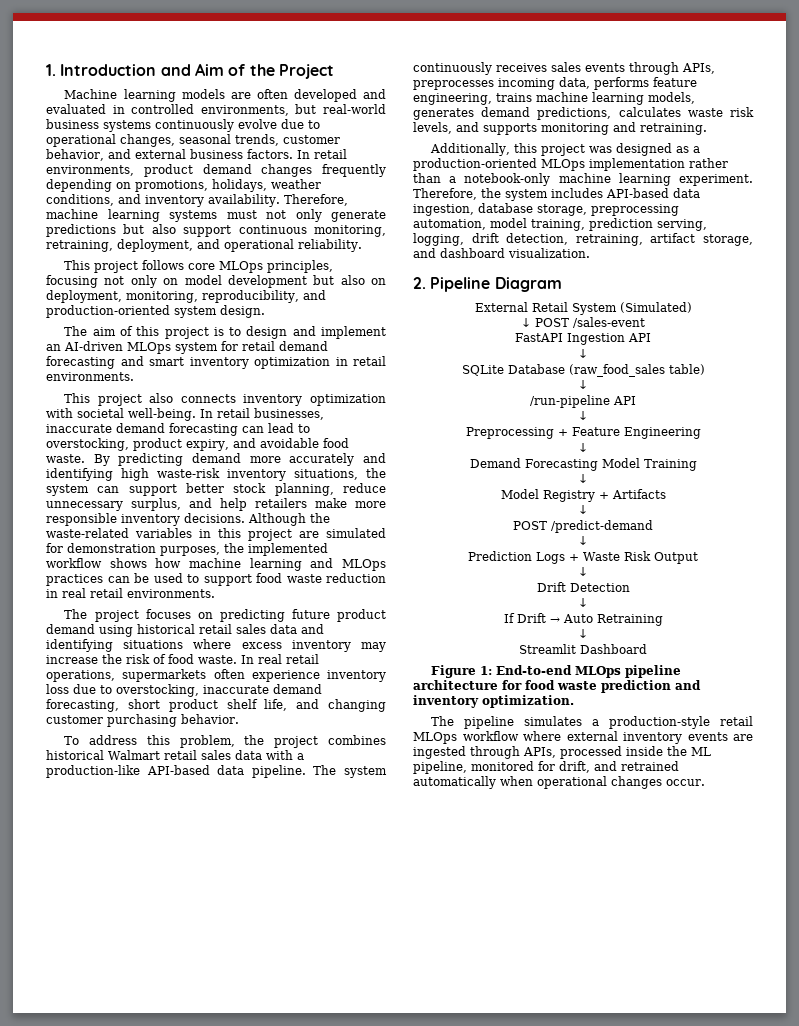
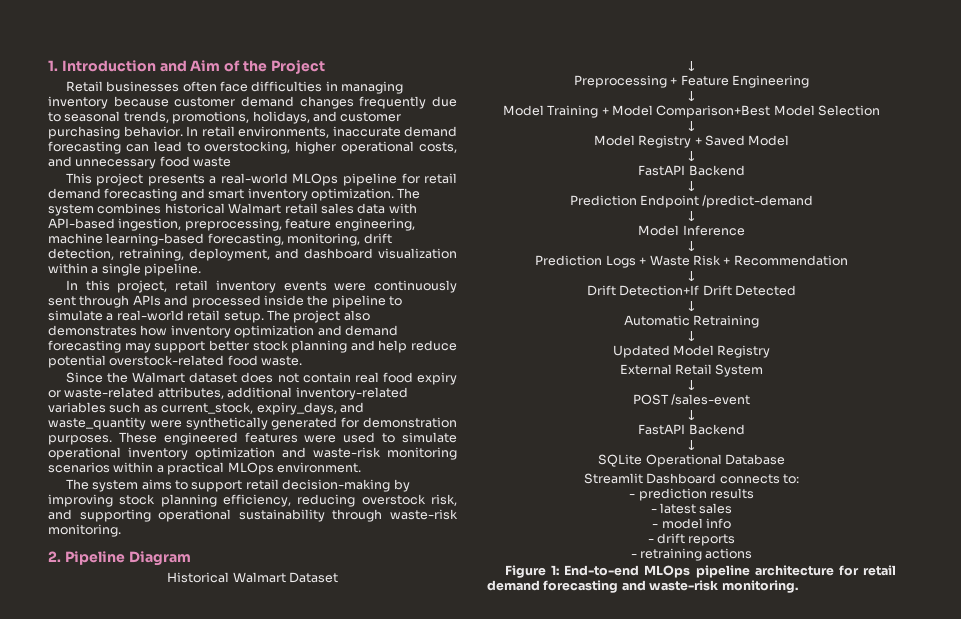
[64,89,386,102] [46,104,386,116] [46,119,320,132] [46,134,340,147] [46,149,347,161] [46,164,386,177] [46,179,321,192] [46,194,348,207] [46,209,386,222] [46,224,386,237] [46,239,362,252] [64,260,334,273] [46,275,386,288] [46,290,326,303] [46,305,265,318] [64,326,386,339] [46,341,218,354] Machine learning models are often developed and evaluated in controlled environments, but real-world business systems continuously evolve due to operational changes, seasonal trends, customer behavior, and external business factors. In retail environments, product demand changes frequently depending on promotions, holidays, weather conditions, and inventory availability. Therefore, machine learning systems must not only generate predictions but also support continuous monitoring, retraining, deployment, and operational reliability. // This project follows core MLOps principles, focusing not only on model development but also on deployment, monitoring, reproducibility, and production-oriented system design. // The aim of this project is to design and implement an AI-driven MLOps system -> [65,81,404,94] [48,96,457,109] [48,111,402,124] [48,126,457,139] [48,141,457,154] [48,156,232,169] [65,173,397,186] Retail businesses often face difficulties in managing inventory because customer demand changes frequently due to seasonal trends, promotions, holidays, and customer purchasing behavior. In retail environments, inaccurate demand forecasting can lead to overstocking, higher operational costs, and unnecessary food waste // This project presents a real-world MLOps pipeline
[254,356,386,369] [46,372,134,381] [64,393,386,406] [46,408,324,421] [46,423,310,436] [46,438,349,451] [46,453,386,466] [46,468,386,481] [46,483,386,496] [46,498,386,511] [46,513,330,526] [46,528,386,541] [46,543,328,556] [46,558,386,571] [46,573,386,586] [46,588,215,598] [64,609,386,622] [46,624,324,637] [46,639,386,652] [46,654,319,664] [46,669,386,682] [46,684,322,697] [46,699,386,712] [46,714,239,727] [64,735,319,748] optimization in retail environments. // This project also connects inventory optimization with societal well-being. In retail businesses, inaccurate demand forecasting can lead to overstocking, product expiry, and avoidable food waste. By predicting demand more accurately and identifying high waste-risk inventory situations, the system can support better stock planning, reduce unnecessary surplus, and help retailers make more responsible inventory decisions. Although the waste-related variables in this project are simulated for demonstration purposes, the implemented workflow shows how machine learning and MLOps practices can be used to support food waste reduction in real retail environments. // The project focuses on predicting future product demand using historical retail sales data and identifying situations where excess inventory may increase the risk of food waste. In real retail operations, supermarkets often experience inventory loss due to overstocking, inaccurate demand forecasting, short product shelf life, and changing customer purchasing behavior. // To address this problem, the project -> [310,188,421,201] [48,204,94,216] optimization. The system
[297,753,304,760] [46,765,387,778] [413,62,715,75] [413,77,697,90] [413,92,695,105] [413,107,754,120] [413,122,707,135] [430,143,701,156] [413,158,728,171] [413,173,753,186] [413,188,700,201] [413,203,679,216] [413,218,707,231] [413,233,753,246] [413,248,590,258] [413,277,562,292] [474,302,692,315] [521,317,645,328] [515,333,651,345] [578,349,588,358] [461,364,705,377] [578,380,588,389] [530,395,636,408] a production-like API-based data pipeline. The system continuously receives sales events through APIs, preprocesses incoming data, performs feature engineering, trains machine learning models, generates demand predictions, calculates waste risk levels, and supports monitoring and retraining. // Additionally, this project was designed as a production-oriented MLOps implementation rather than a notebook-only machine learning experiment. Therefore, the system includes API-based data ingestion, database storage, preprocessing automation, model training, prediction serving, logging, drift detection, retraining, artifact storage, and dashboard visualization. // 2. Pipeline Diagram // External Retail System (Simulated) // ↓ POST /sales-event // FastAPI Ingestion API // ↓ // SQLite Database (raw_food_sales table) // ↓ // /run-pipeline API -> [48,218,415,231] [48,233,392,246] [48,248,457,261] [48,263,202,276] [65,280,457,293] [48,295,402,308] [48,310,370,323] [48,325,398,338] [48,340,457,353] [48,355,303,368] [65,372,457,385] [48,387,408,400] [48,402,364,415] [48,417,458,430] [48,432,457,445] [48,447,457,460] [48,462,361,475] [65,479,410,492] [48,494,457,507] [48,509,458,522] [48,524,121,537] [48,551,191,566] [167,572,338,583] API-based ingestion, preprocessing, feature engineering, machine learning-based forecasting, monitoring, drift detection, retraining, deployment, and dashboard visualization within a single pipeline. // In this project, retail inventory events were continuously sent through APIs and processed inside the pipeline to simulate a real-world retail setup. The project also demonstrates how inventory optimization and demand forecasting may support better stock planning and help reduce potential overstock-related food waste. // Since the Walmart dataset does not contain real food expiry or waste-related attributes, additional inventory-related variables such as current_stock, expiry_days, and waste_quantity were synthetically generated for demonstration purposes. These engineered features were used to simulate operational inventory optimization and waste-risk monitoring scenarios within a practical MLOps environment. // The system aims to support retail decision-making by improving stock planning efficiency, reducing overstock risk, and supporting operational sustainability through waste-risk monitoring. // 2. Pipeline Diagram // Historical Walmart Dataset
[469,458,598,471] Demand Forecasting -> (697, 96) none
(697, 465) none -> [601,105,881,118] + Model Comparison+Best Model Selection
[611,489,666,499] [578,505,588,514] [513,521,547,530] Artifacts // ↓ // POST -> [704,135,790,146] [686,151,697,161] [638,165,745,176] [686,181,697,191] [569,195,699,208] Saved Model // ↓ // FastAPI Backend // ↓ // Prediction Endpoint
(588, 540) none -> [638,225,745,236] [686,241,697,251] // Model Inference // ↓
[654,552,698,564] Output -> [723,255,848,266] + Recommendation
[569,583,630,592] [578,598,588,607] [503,613,663,626] [578,629,588,638] [519,644,647,654] Detection // ↓ // If Drift → Auto Retraining // ↓ // Streamlit Dashboard -> [619,285,797,296] [686,301,697,311] [623,315,760,328] [686,331,697,341] [612,345,771,358] [619,364,764,377] [686,380,697,390] [632,394,751,405] [686,410,697,420] [638,424,745,435] [686,440,697,450] [598,454,785,467] [583,473,800,484] [629,488,754,501] [650,503,733,514] [652,518,731,529] [647,533,736,546] [630,548,753,561] Detection+If Drift Detected // ↓ // Automatic Retraining // ↓ // Updated Model Registry // External Retail System // ↓ // POST /sales-event // ↓ // FastAPI Backend // ↓ // SQLite Operational Database // Streamlit Dashboard connects to: // - prediction results // - latest sales // - model info // - drift reports // - retraining actions
[525,680,701,693] [413,695,574,708] [431,716,753,729] [413,731,753,744] [413,746,711,759] [413,761,679,774] [413,776,705,789] food waste prediction and inventory optimization. // The pipeline simulates a production-style retail MLOps workflow where external inventory events are ingested through APIs, processed inside the ML pipeline, monitored for drift, and retrained automatically when operational changes occur. -> [863,565,896,576] [487,580,798,593] retail demand forecasting and waste-risk monitoring.

